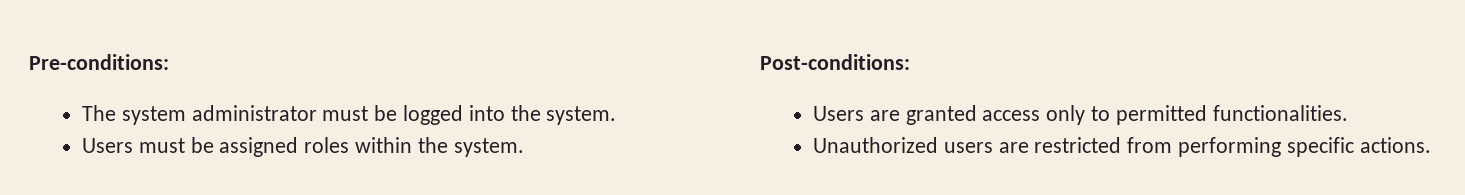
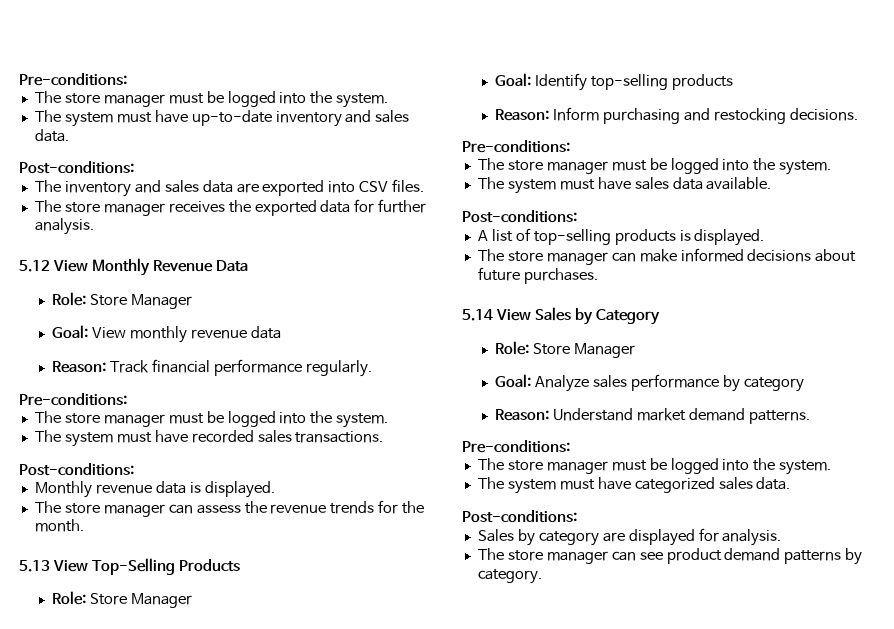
[29,54,169,70] [82,105,617,125] [82,137,524,157] [760,54,910,70] [813,105,1348,125] [813,137,1431,157] Pre-conditions: // The system administrator must be logged into the system. // Users must be assigned roles within the system. // Post-conditions: // Users are granted access only to permitted functionalities. // Unauthorized users are restricted from performing specific actions. -> [19,73,127,86] [34,91,389,108] [34,110,410,127] [34,129,69,142] [19,161,134,174] [34,179,425,197] [34,199,427,216] [34,218,94,235] [19,258,249,276] [52,292,193,309] [52,325,281,343] [52,359,372,377] [19,393,127,406] [34,411,389,428] [34,430,384,447] [19,463,134,476] [34,481,275,498] [34,500,425,517] [34,519,84,532] [19,558,241,575] [52,591,193,608] [495,73,734,91] [495,107,858,124] [462,140,570,153] [477,158,832,175] [477,177,772,194] [462,210,577,223] [477,228,765,246] [477,248,857,265] [477,267,598,284] [462,307,661,325] [495,341,636,358] [495,374,804,392] [495,408,810,424] [462,440,570,453] [477,458,832,475] [477,477,791,494] [462,510,577,523] [477,528,782,546] [477,548,863,565] [477,569,542,584] Pre-conditions: // The store manager must be logged into the system. // The system must have up-to-date inventory and sales data. // Post-conditions: // The inventory and sales data are exported into CSV files. // The store manager receives the exported data for further analysis. // 5.12 View Monthly Revenue Data // Role: Store Manager // Goal: View monthly revenue data // Reason: Track financial performance regularly. // Pre-conditions: // The store manager must be logged into the system. // The system must have recorded sales transactions. // Post-conditions: // Monthly revenue data is displayed. // The store manager can assess the revenue trends for the month. // 5.13 View Top-Selling Products // Role: Store Manager // Goal: Identify top-selling products // Reason: Inform purchasing and restocking decisions. // Pre-conditions: // The store manager must be logged into the system. // The system must have sales data available. // Post-conditions: // A list of top-selling products is displayed. // The store manager can make informed decisions about future purchases. // 5.14 View Sales by Category // Role: Store Manager // Goal: Analyze sales performance by category // Reason: Understand market demand patterns. // Pre-conditions: // The store manager must be logged into the system. // The system must have categorized sales data. // Post-conditions: // Sales by category are displayed for analysis. // The store manager can see product demand patterns by category.

